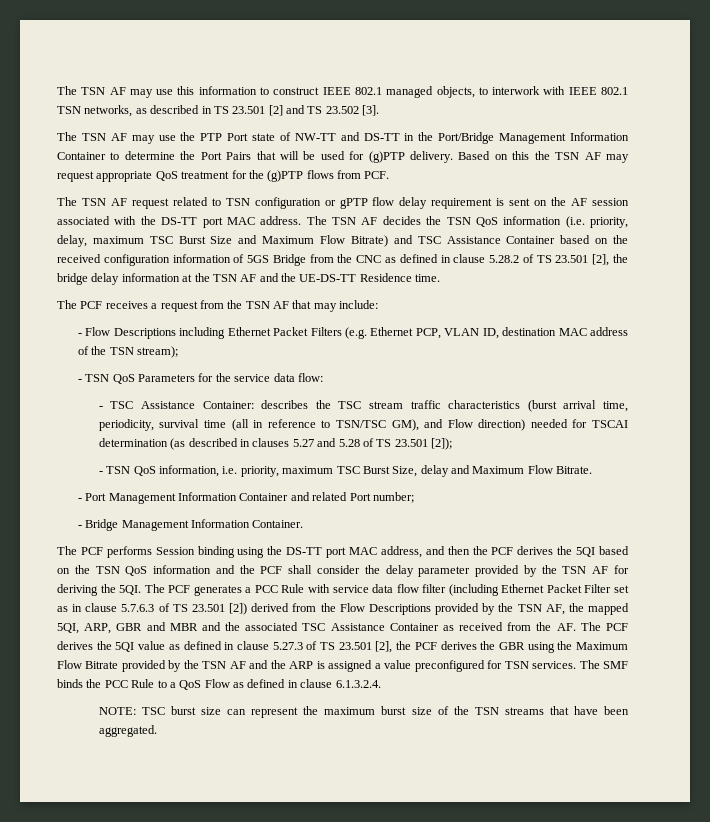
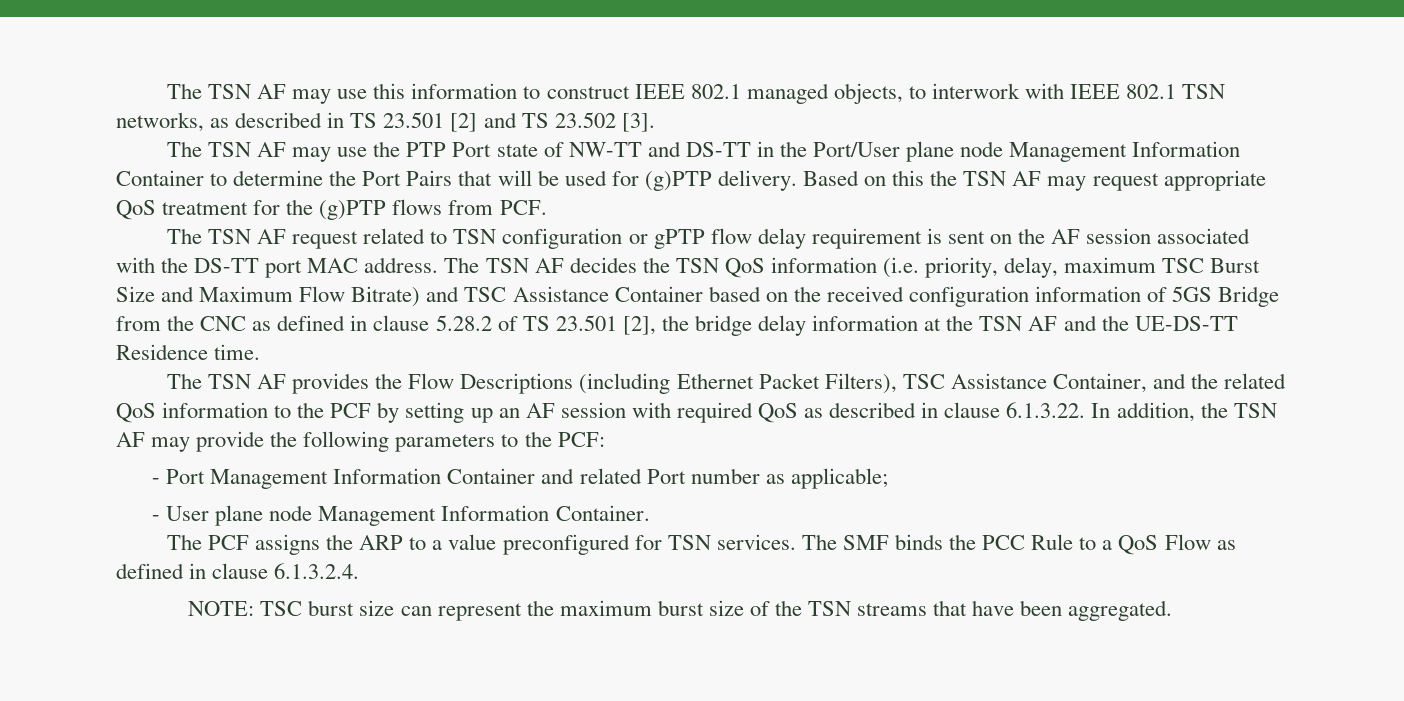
[438,132,495,144] Port/Bridge -> [813,141,1004,162] Port/User plane node
[80,300,379,312] [77,327,628,339] [77,346,179,358] [77,373,323,384] [98,400,629,412] [98,419,629,431] [98,438,453,450] [98,465,593,477] PCF receives a request from the TSN AF that may include: // - Flow Descriptions including Ethernet Packet Filters (e.g. Ethernet PCP, VLAN ID, destination MAC address of the TSN stream); // - TSN QoS Parameters for the service data flow: // - TSC Assistance Container: describes the TSC stream traffic characteristics (burst arrival time, periodicity, survival time (all in reference to TSN/TSC GM), and Flow direction) needed for TSCAI determination (as described in clauses 5.27 and 5.28 of TS 23.501 [2]); // - TSN QoS information, i.e. priority, maximum TSC Burst Size, delay and Maximum Flow Bitrate. -> [208,373,1287,394] [116,402,1277,423] [116,431,605,452] TSN AF provides the Flow Descriptions (including Ethernet Packet Filters), TSC Assistance Container, and the related QoS information to the PCF by setting up an AF session with required QoS as described in clause 6.1.3.22. In addition, the TSN AF may provide the following parameters to the PCF:
[372,492,414,503] [77,519,119,531] number; // - Bridge -> [690,468,888,489] [152,505,313,526] number as applicable; // - User plane node
[106,546,630,558] [57,565,629,577] [57,584,629,596] [57,603,629,615] [57,622,628,634] [57,641,628,653] [57,660,373,672] performs Session binding using the DS-TT port MAC address, and then the PCF derives the 5QI based on the TSN QoS information and the PCF shall consider the delay parameter provided by the TSN AF for deriving the 5QI. The PCF generates a PCC Rule with service data flow filter (including Ethernet Packet Filter set as in clause 5.7.6.3 of TS 23.501 [2]) derived from the Flow Descriptions provided by the TSN AF, the mapped 5QI, ARP, GBR and MBR and the associated TSC Assistance Container as received from the AF. The PCF derives the 5QI value as defined in clause 5.27.3 of TS 23.501 [2], the PCF derives the GBR using the Maximum Flow Bitrate provided by the TSN AF and the ARP is assigned -> [255,534,427,555] assigns the ARP to

